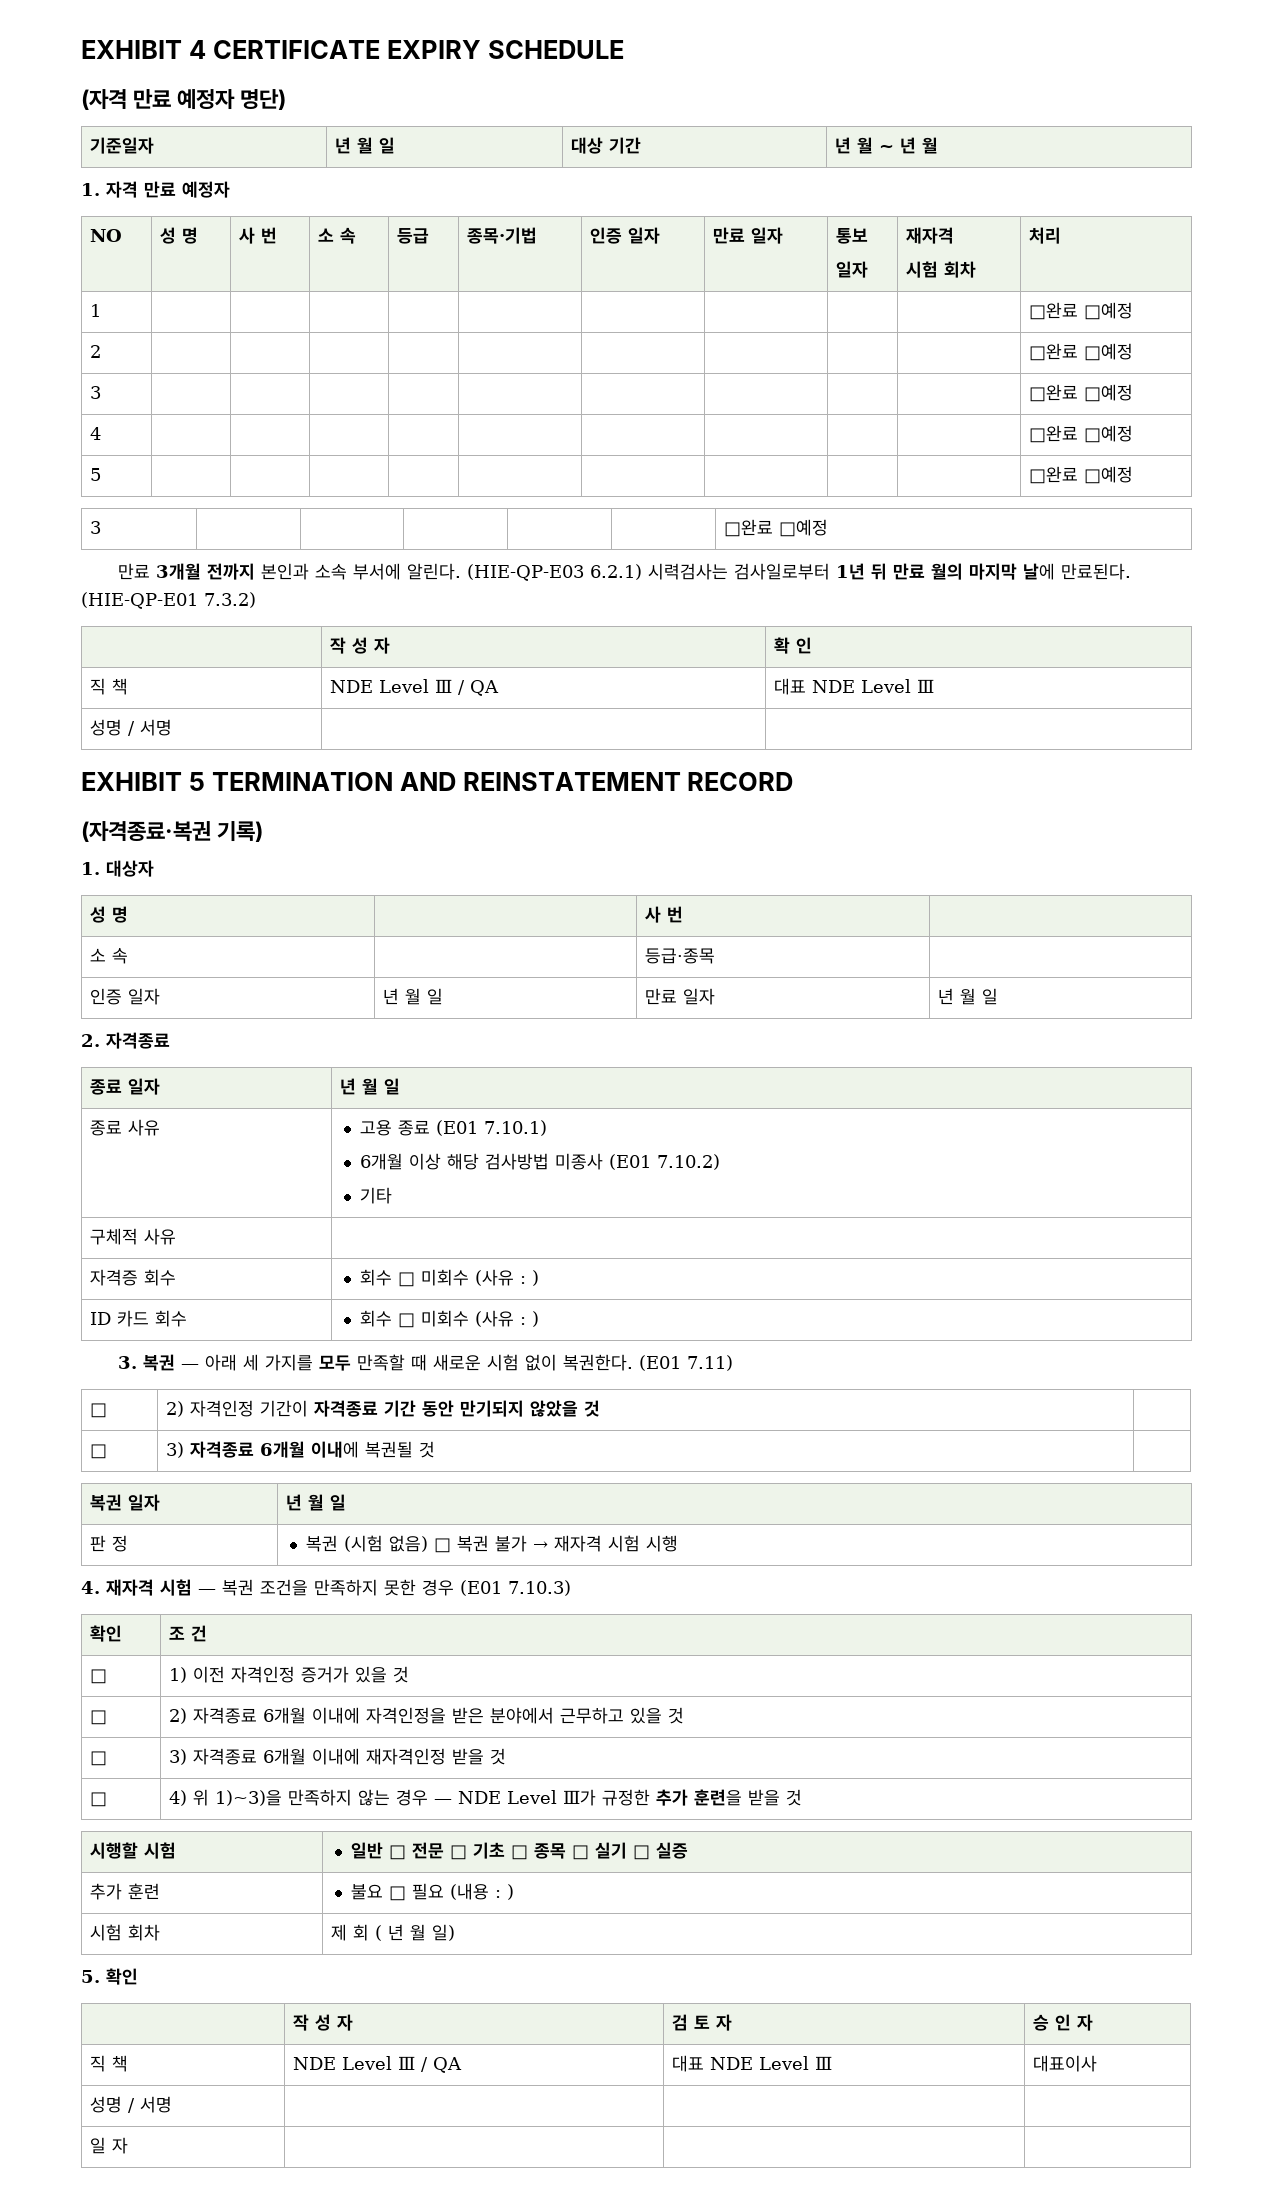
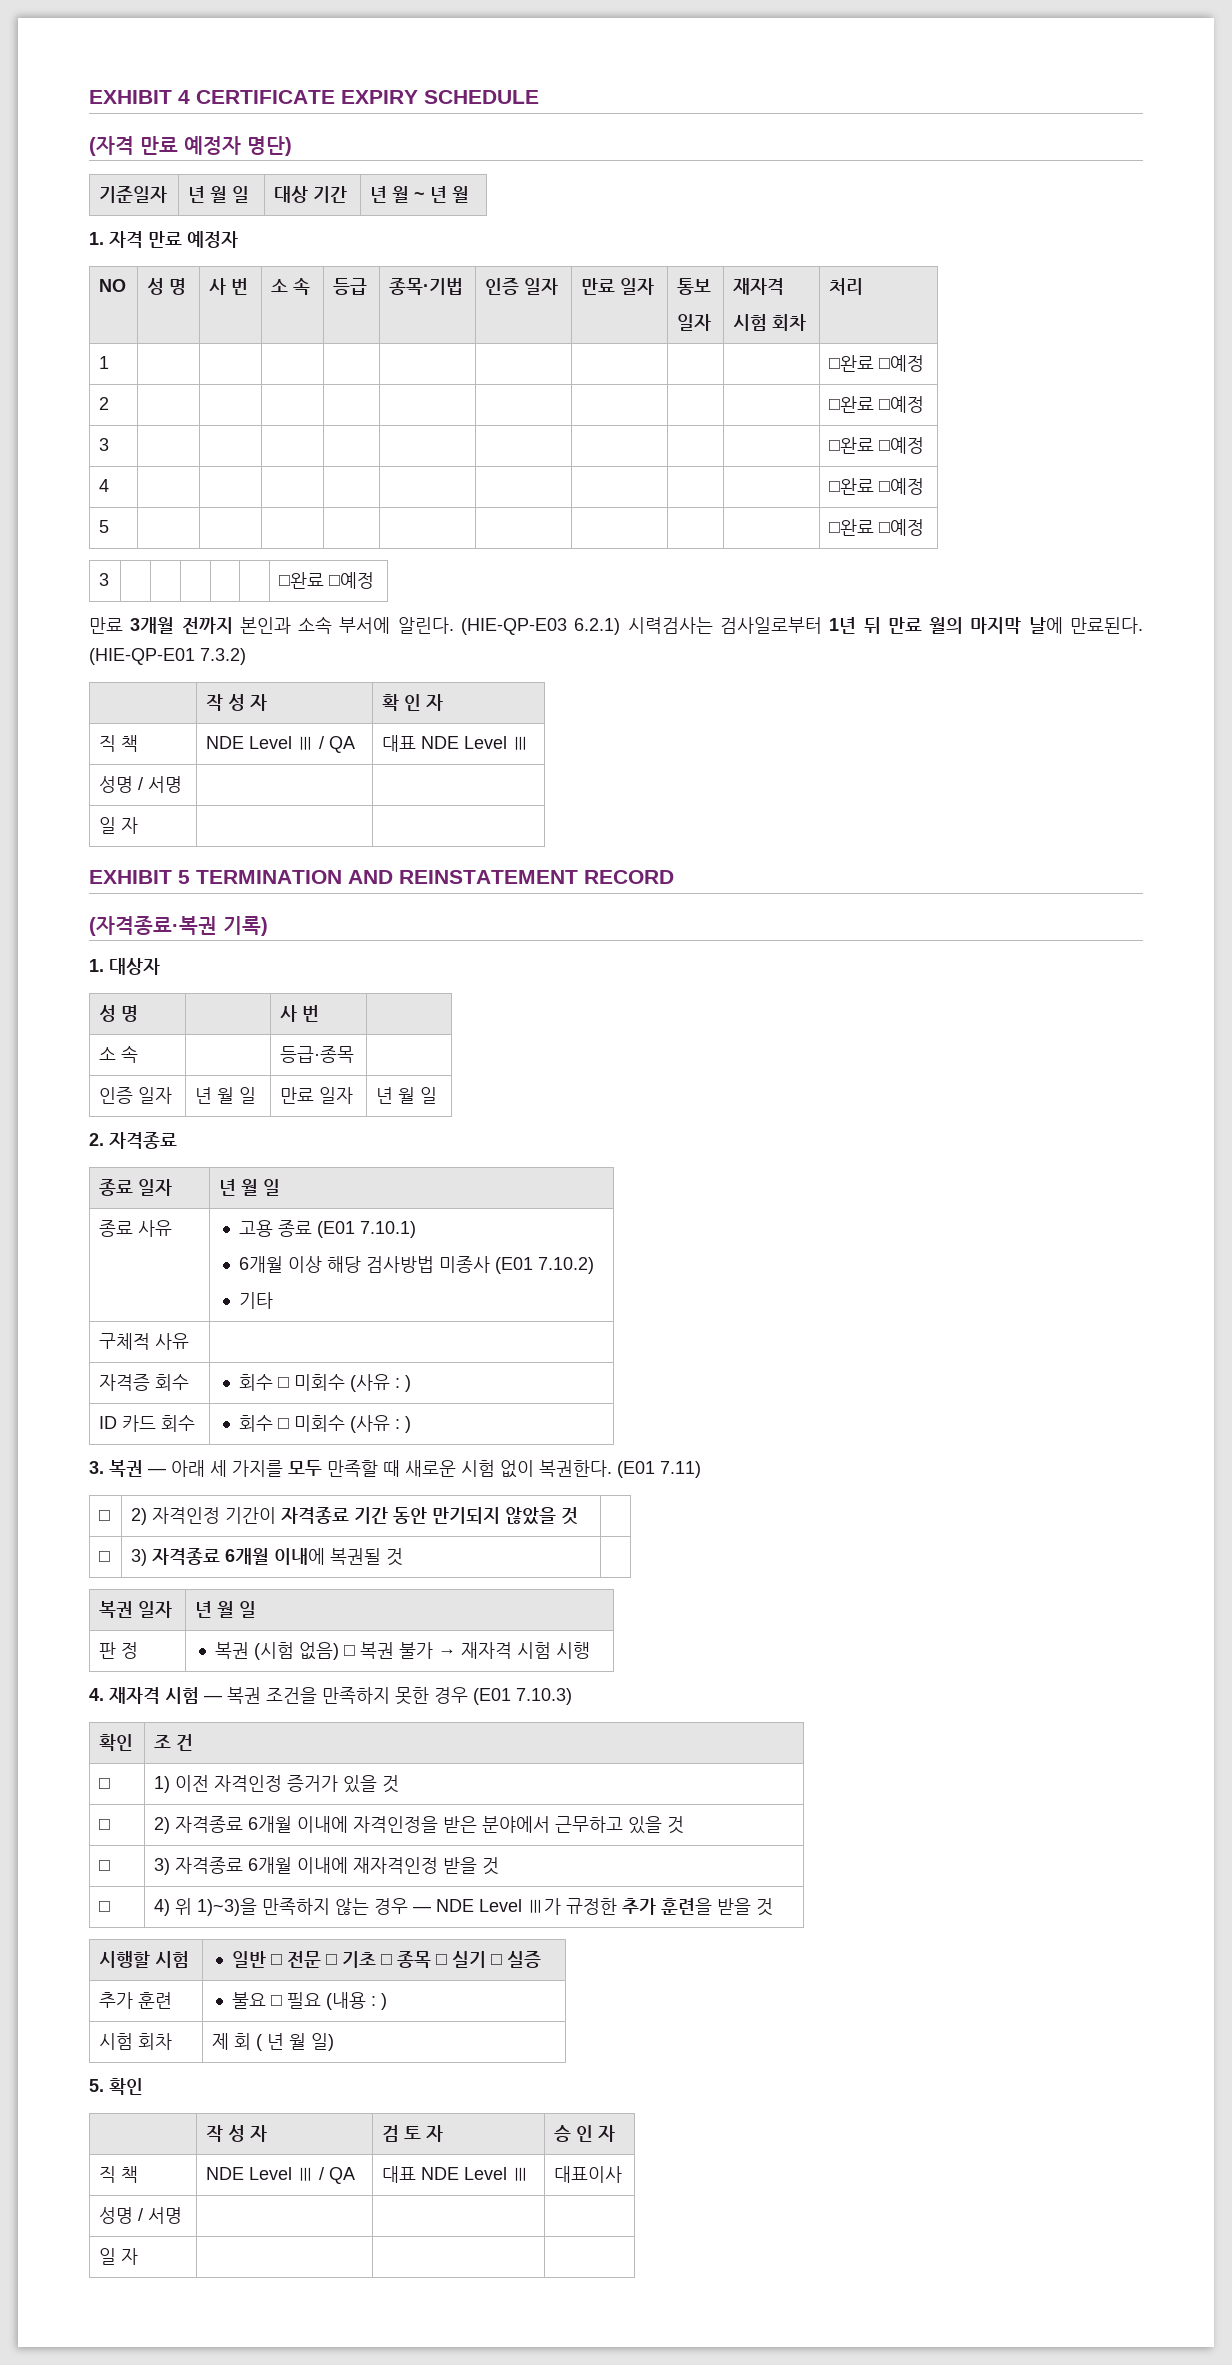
(812, 645) none -> [426,694,444,711] 자
(172, 727) none -> [99,817,139,834] // 일 자 | |

